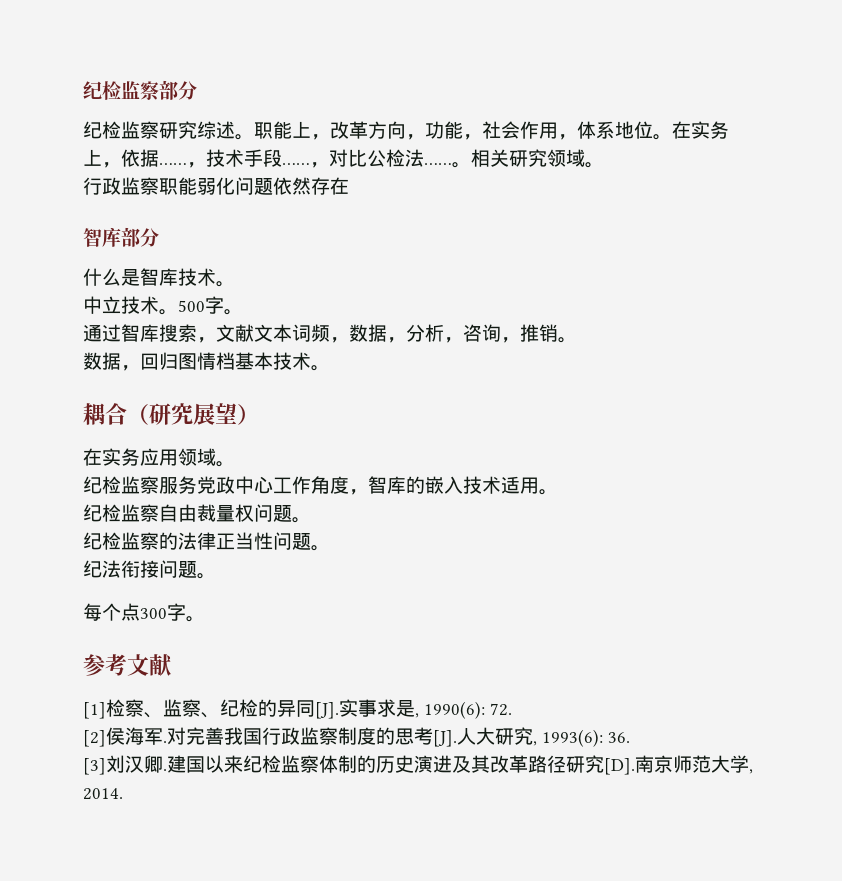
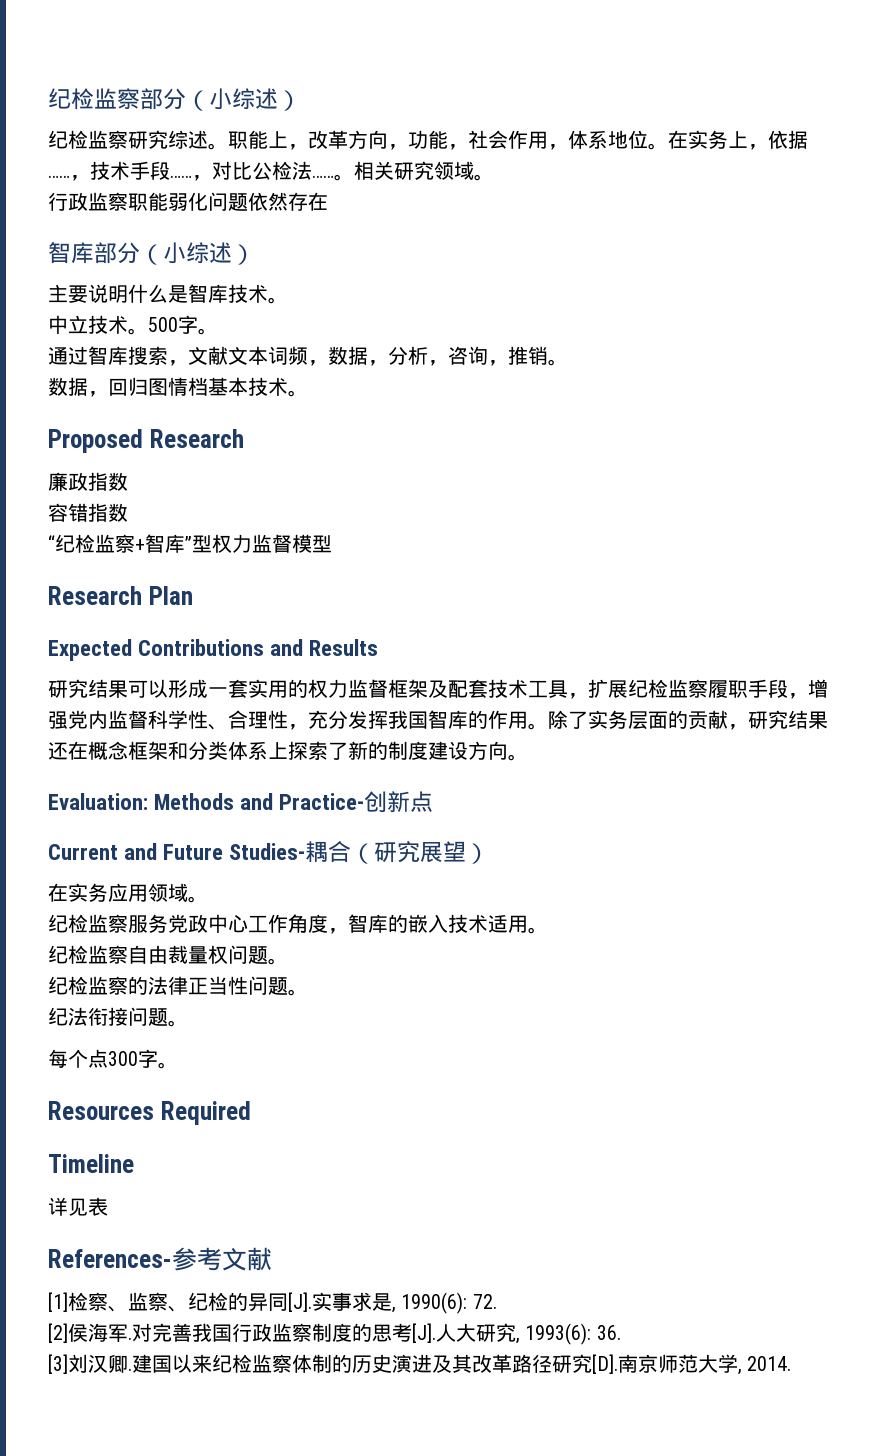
(197, 90) none -> [186,88,301,111] （小综述）
(159, 237) // -> [140,242,255,265] [48,284,128,303] （小综述） // 主要说明
(330, 368) none -> [48,429,244,453] [48,472,128,491] [48,503,128,522] [48,534,332,553] [48,586,193,605] [48,639,379,661] [48,679,828,699] [48,710,828,730] [48,741,528,761] [48,791,434,813] [48,843,306,860] Proposed Research // 廉政指数 // 容错指数 // “纪检监察+智库”型权力监督模型 // Research Plan // Expected Contributions and Results // 研究结果可以形成一套实用的权力监督框架及配套技术工具，扩展纪检监察履职手段，增强党内监督科学性、合理性，充分发挥我国智库的作用。除了实务层面的贡献，研究结果还在概念框架和分类体系上探索了新的制度建设方向。 // Evaluation: Methods and Practice-创新点 // Current and Future Studies-
(205, 619) none -> [48,1101,251,1125] [48,1154,134,1173] [48,1197,108,1216] [48,1249,172,1268] Resources Required // Timeline // 详见表 // References-

